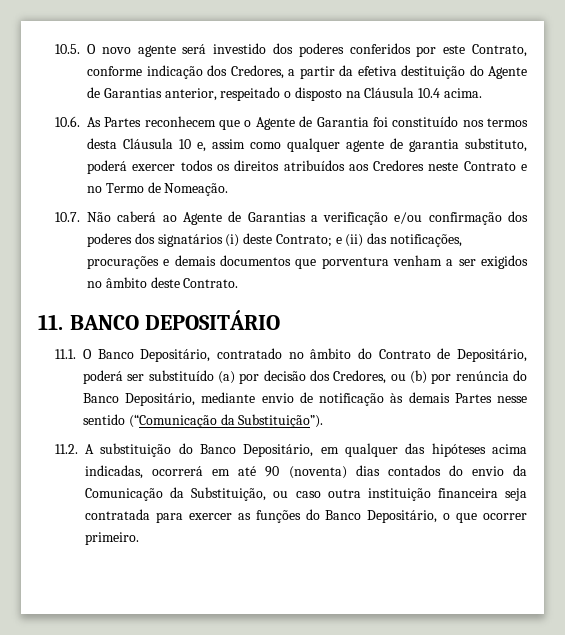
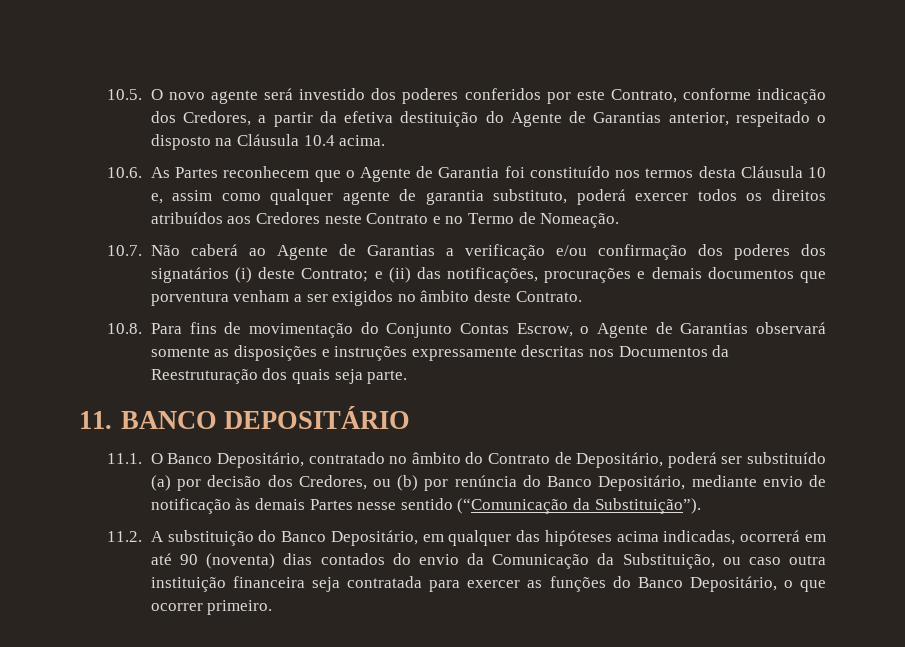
(239, 283) none -> [107,322,826,338] [150,345,730,361] [150,368,408,384] // 10.8. Para fins de movimentação do Conjunto Contas Escrow, o Agente de Garantias observará somente as disposições e instruções expressamente descritas nos Documentos da Reestruturação dos quais seja parte.

